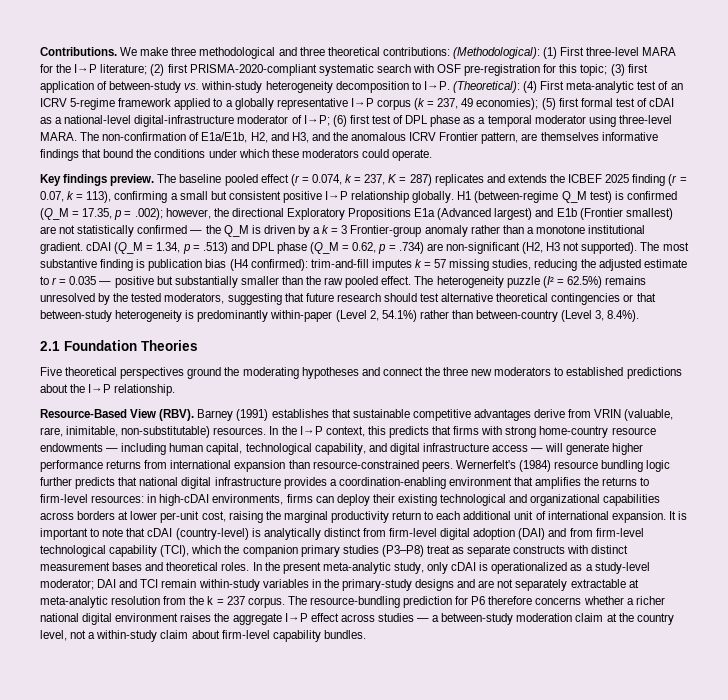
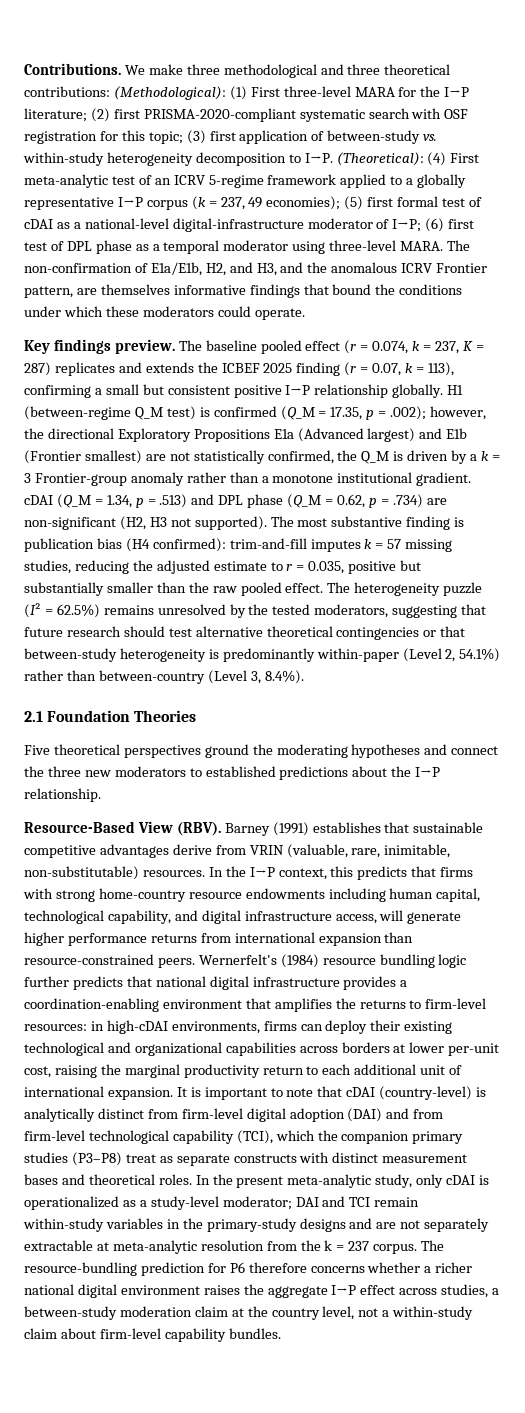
[464,64,541,76] pre-registration -> [24,131,97,144] registration
[137,225,203,234] confirmed — -> [267,450,334,464] confirmed,
[69,276,112,285] 0.035 — -> [308,561,345,574] 0.035,
[106,448,119,452] — -> (325, 893) none
[492,445,544,452] access — -> [335,914,377,924] access,
[377,613,430,622] studies — -> [441,1284,489,1298] studies,

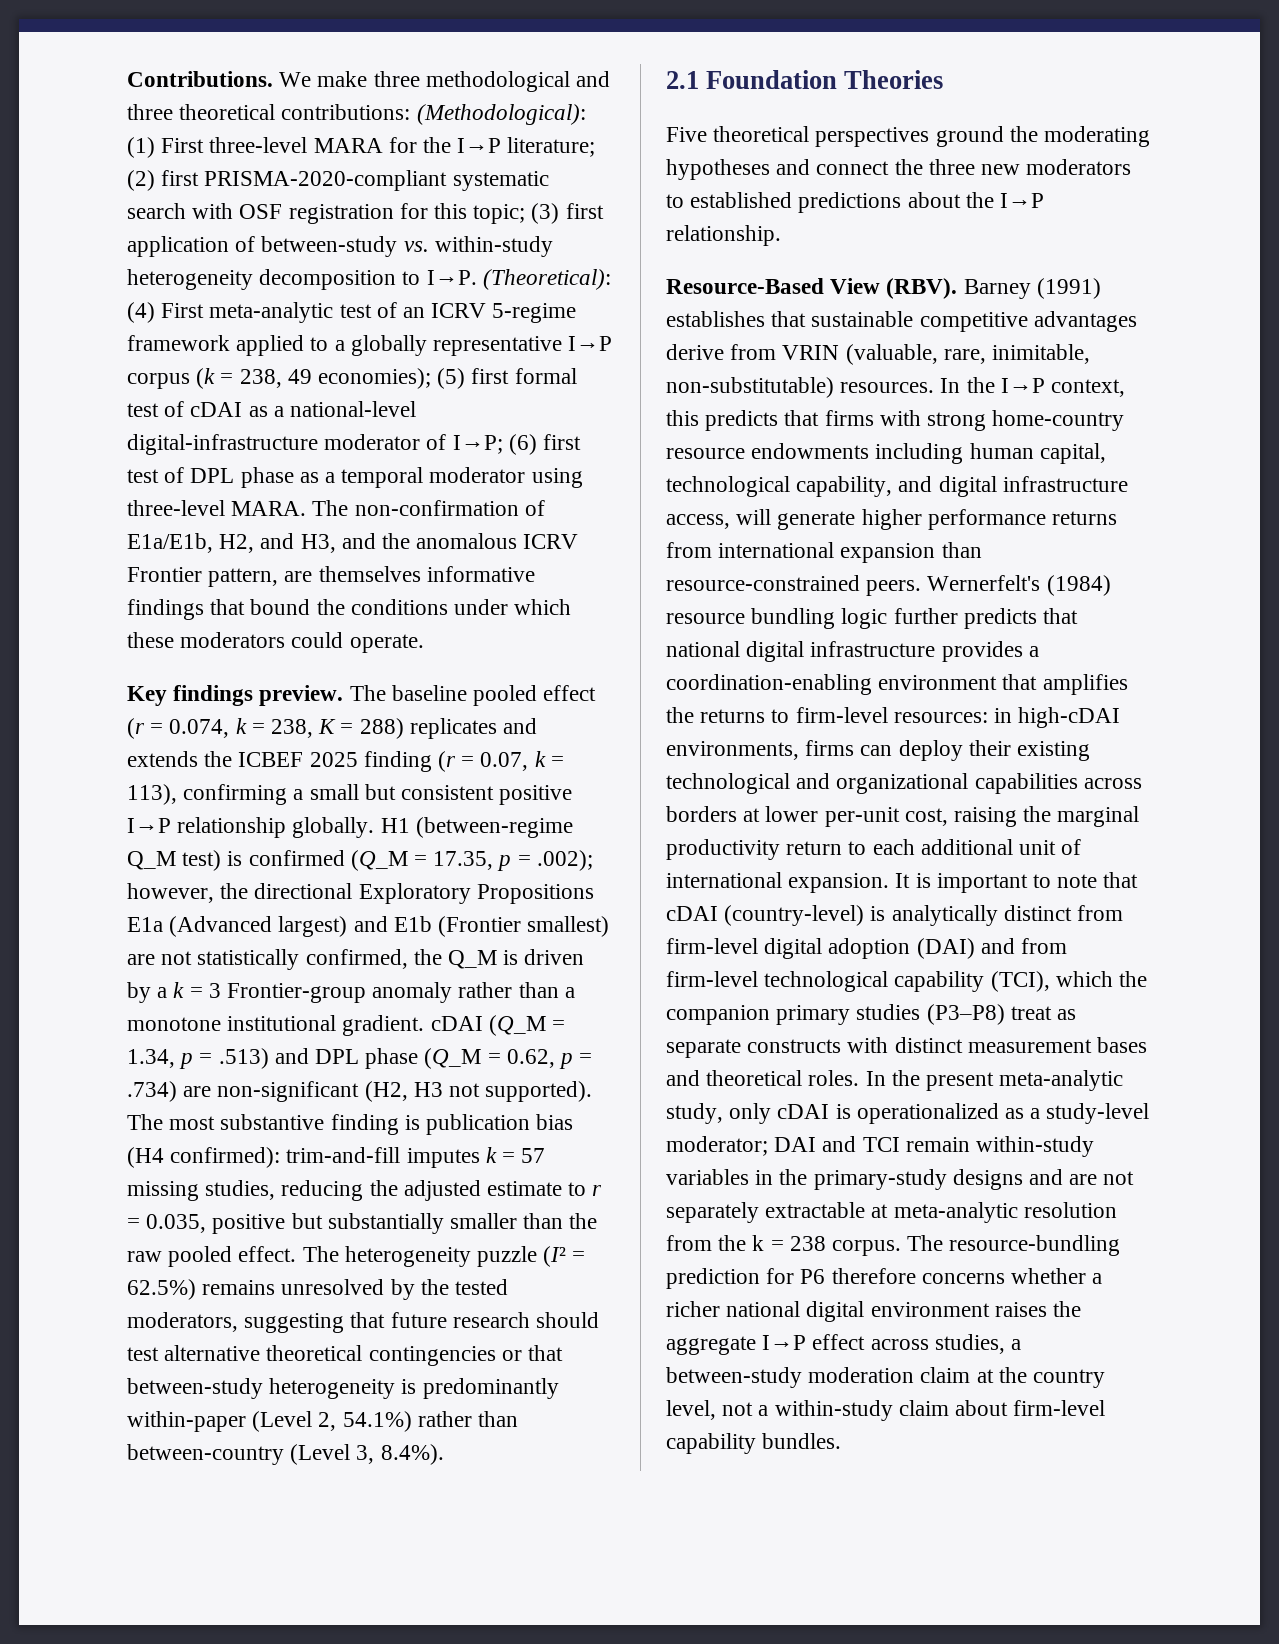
[220,197,245,210] 237, -> [239,369,282,388] 238,
[434,341,459,354] 237, -> [271,719,314,738] 238,
[24,362,51,376] 287) -> [359,718,404,739] 288)
[348,1241,370,1251] 237 -> [789,1236,826,1251] 238

